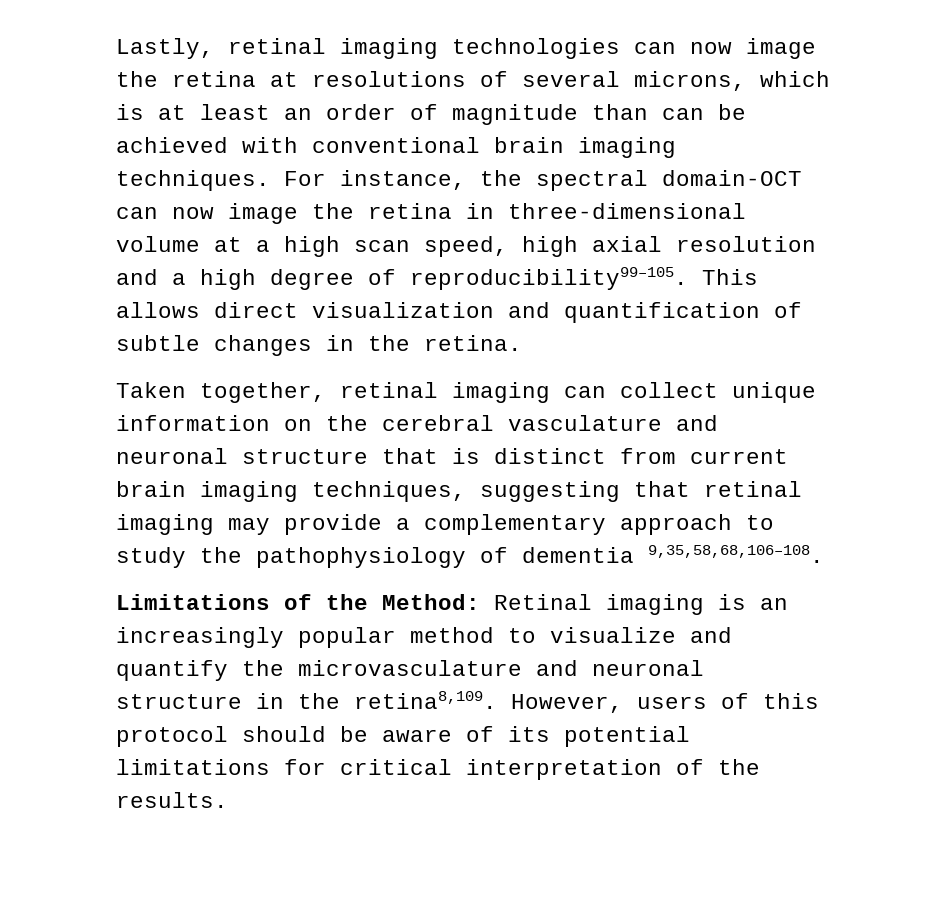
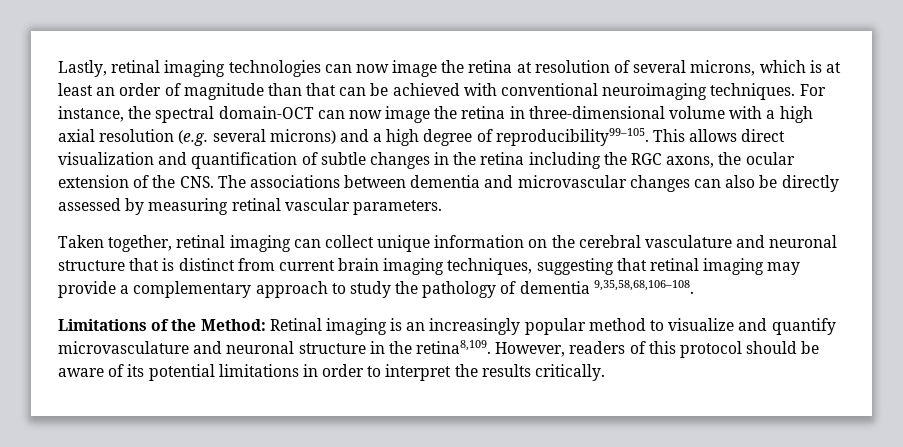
[312,71,466,87] resolutions -> [534,60,610,73] resolution
(648, 112) none -> [306,83,337,96] that
[494,137,676,158] brain imaging -> [602,83,708,100] neuroimaging
[214,236,816,257] at a high scan speed, high axial resolution -> [729,106,813,123] [58,129,336,146] with a high axial resolution (e.g. several microns)
[424,335,522,351] retina. -> [480,152,795,169] [58,175,839,192] [58,198,442,215] retina including the RGC axons, the ocular extension of the CNS. The associations between dementia and microvascular changes can also be directly assessed by measuring retinal vascular parameters.
[256,547,466,568] pathophysiology -> [422,281,497,298] pathology
[242,660,284,676] the -> (836, 326) none
[637,696,707,709] users -> [569,341,626,354] readers
[284,759,760,780] [116,792,228,808] for critical interpretation of the results. -> [302,364,606,381] in order to interpret the results critically.

